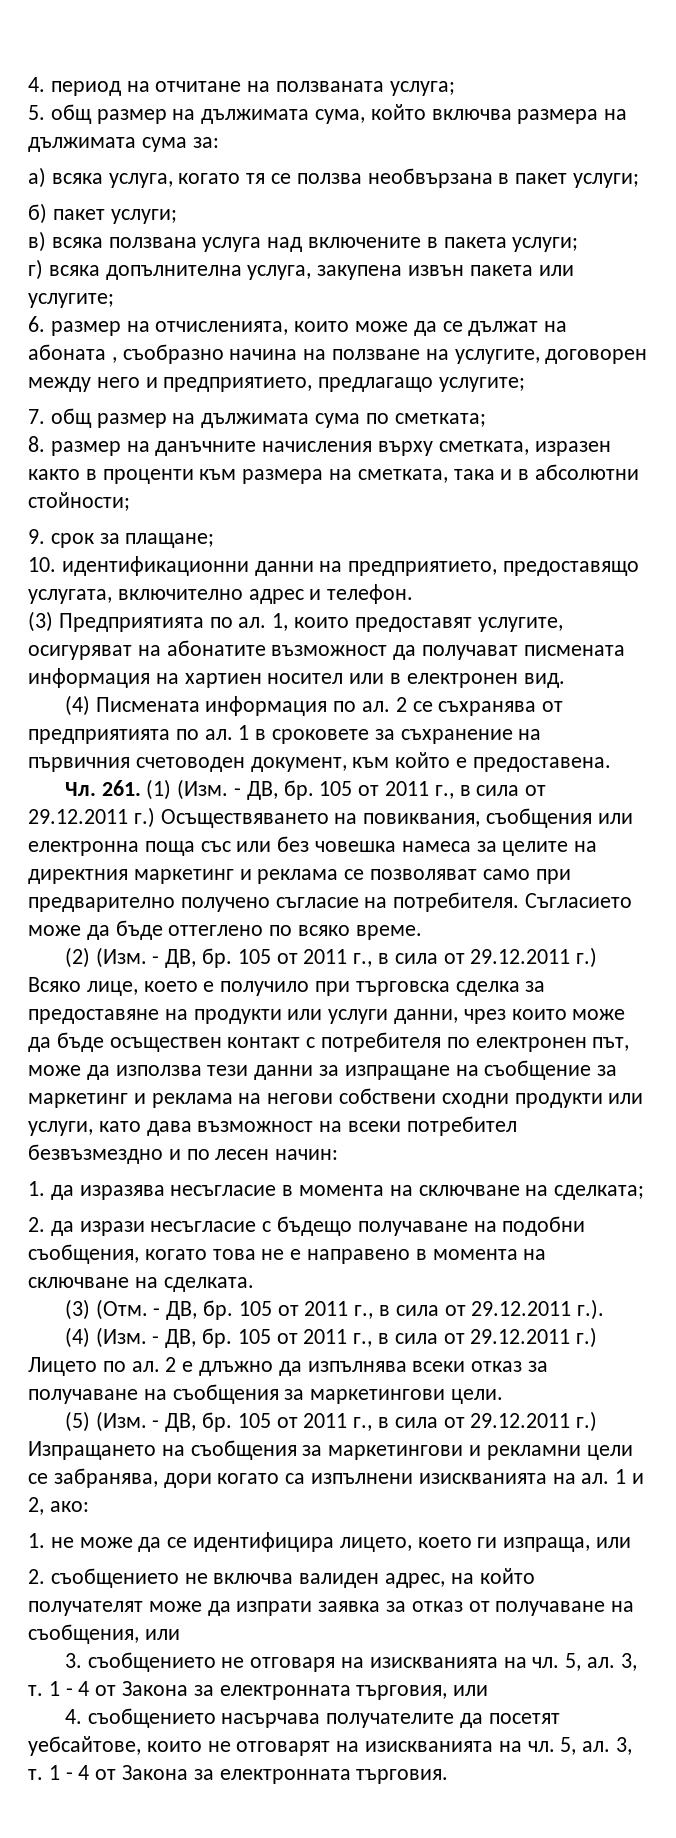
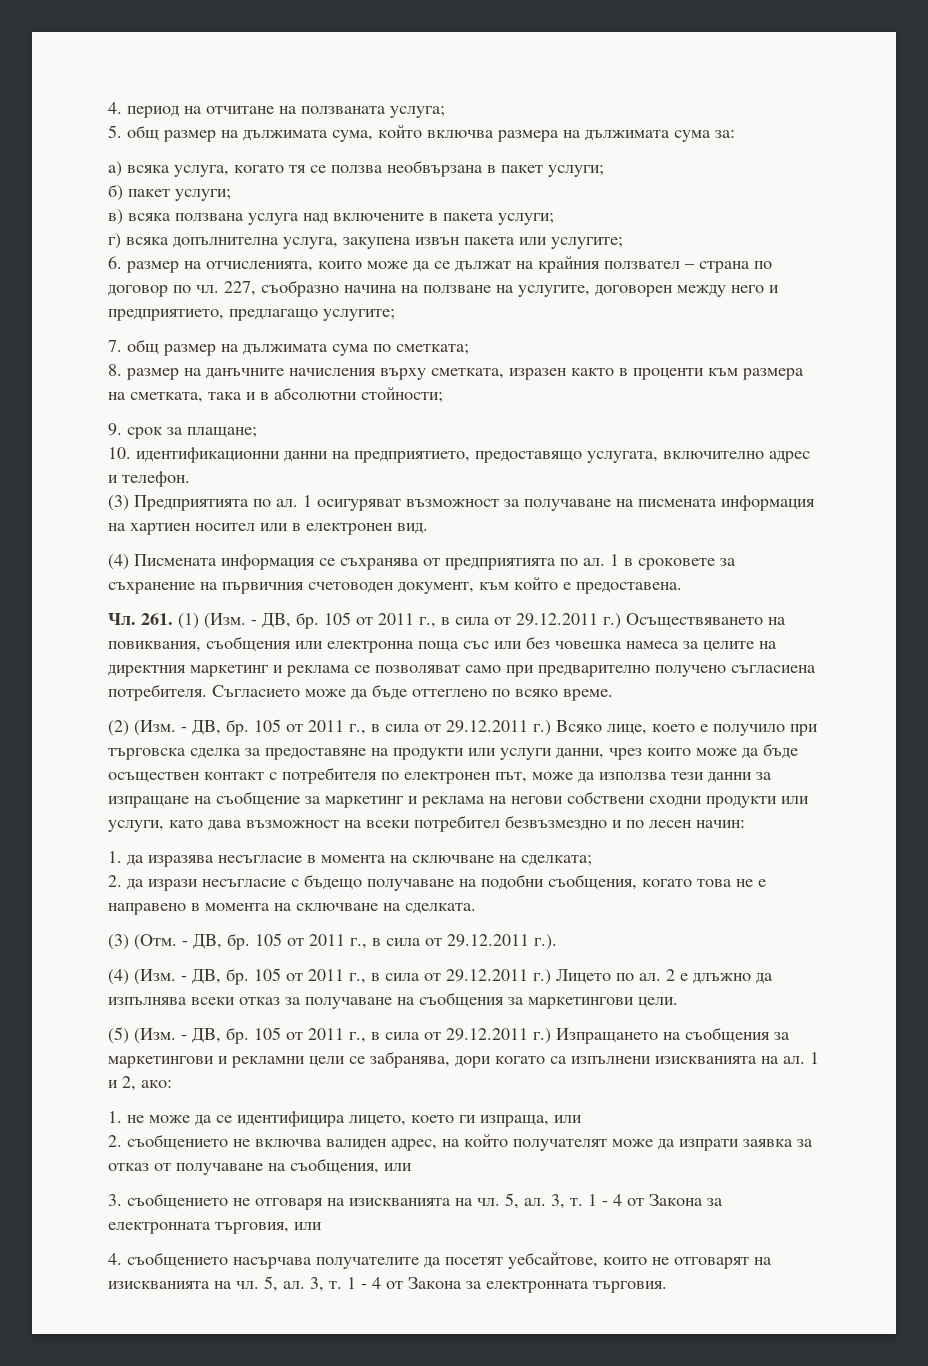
[28,344,117,363] абоната , -> [538,256,772,273] [108,281,256,297] крайния ползвател – страна по договор по чл. 227,
[272,613,563,632] [28,640,519,660] 1, които предоставят услугите, осигуряват на абонатите възможност да получават -> [303,495,634,511] 1 осигуряват възможност за получаване на
[333,697,407,712] по ал. 2 -> (315, 562) none
[275,897,388,908] съгласие на -> [731,665,816,673] съгласиена

